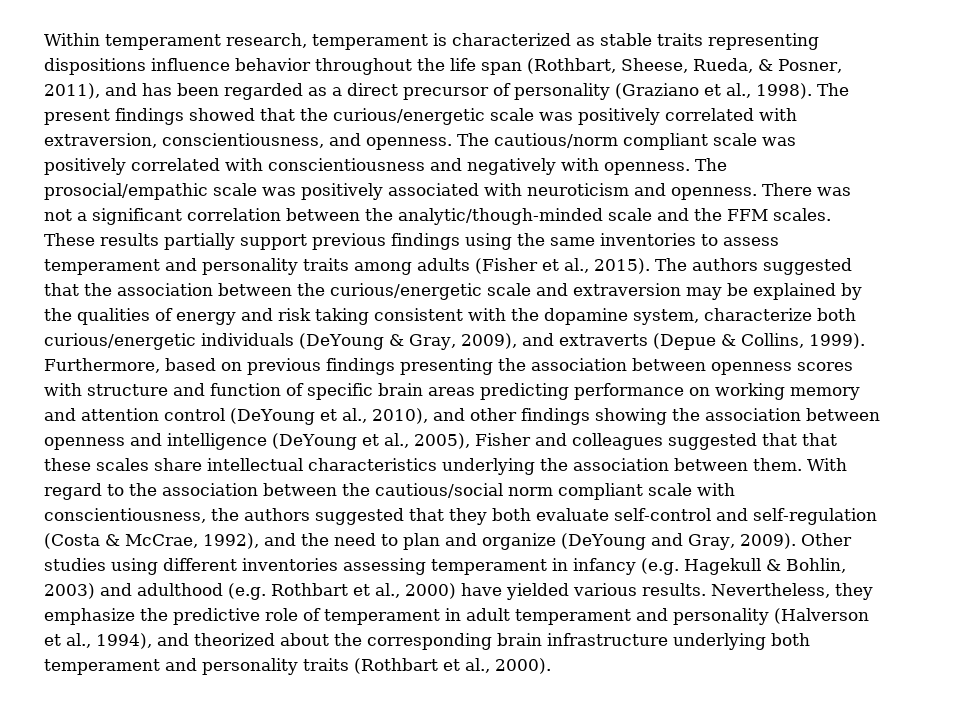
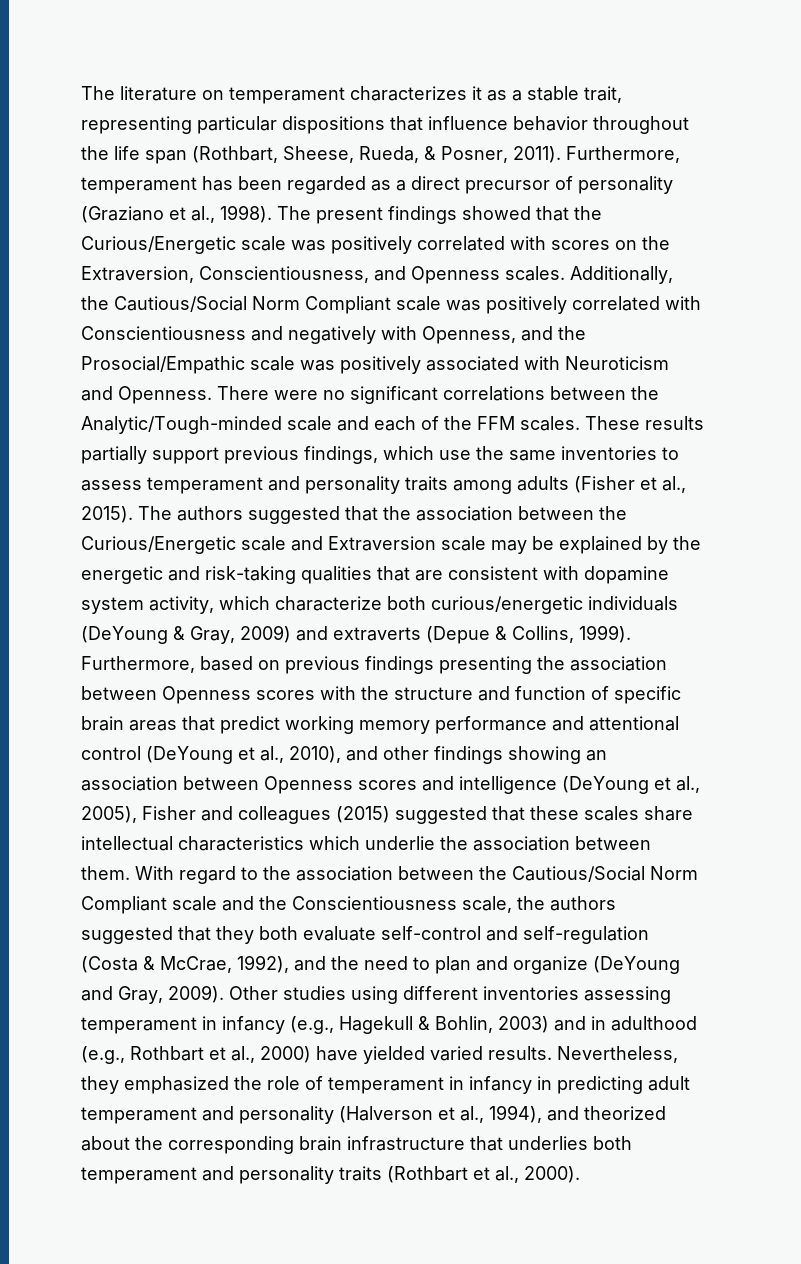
[44,33,819,50] [44,58,146,75] Within temperament research, temperament is characterized as stable traits representing dispositions -> [81,86,622,104] [81,116,423,134] The literature on temperament characterizes it as a stable trait, representing particular dispositions that
[44,83,137,99] 2011), and -> [513,146,680,163] [81,177,197,194] 2011). Furthermore, temperament
[333,108,797,125] [44,133,796,150] [44,158,425,175] curious/energetic scale was positively correlated with extraversion, conscientiousness, and openness. The cautious/norm compliant scale was positively correlated with conscientiousness -> [81,236,670,254] [81,266,673,284] [81,296,701,314] [81,326,246,340] Curious/Energetic scale was positively correlated with scores on the Extraversion, Conscientiousness, and Openness scales. Additionally, the Cautious/Social Norm Compliant scale was positively correlated with Conscientiousness
[604,158,727,175] [44,183,208,200] openness. The prosocial/empathic -> [422,326,586,344] [81,356,245,374] Openness, and the Prosocial/Empathic
[527,183,851,200] [44,208,689,225] neuroticism and openness. There was not a significant correlation between the analytic/though-minded scale and -> [565,356,669,370] [81,386,659,404] [81,416,439,434] Neuroticism and Openness. There were no significant correlations between the Analytic/Tough-minded scale and each of
[391,233,512,250] findings using -> [304,446,471,464] findings, which use
[330,283,681,300] curious/energetic scale and extraversion -> [81,536,486,554] Curious/Energetic scale and Extraversion scale
[77,308,699,325] qualities of energy and risk taking consistent with the dopamine system, -> [81,566,669,584] [81,596,270,614] energetic and risk-taking qualities that are consistent with dopamine system activity, which
[460,333,517,349] 2009), -> [240,625,291,643] 2009)
[711,362,792,375] openness -> [162,686,251,704] Openness
(82, 389) none -> [361,686,389,700] the
[480,383,860,400] [44,408,159,421] predicting performance on working memory and attention -> [182,716,679,734] that predict working memory performance and attentional
[671,408,880,421] [44,437,125,450] the association between openness -> [586,750,607,761] [81,776,417,794] an association between Openness scores
[667,433,837,450] suggested that that -> [336,806,525,824] (2015) suggested that
[442,458,535,475] underlying -> [309,836,435,850] which underlie
[375,483,735,500] [44,508,206,523] cautious/social norm compliant scale with conscientiousness, -> [512,866,698,882] [81,896,512,914] Cautious/Social Norm Compliant scale and the Conscientiousness scale,
[641,558,679,575] (e.g. -> [290,1016,334,1034] (e.g.,
[137,583,266,600] adulthood (e.g. -> [591,1016,697,1031] [81,1046,125,1064] in adulthood (e.g.,
[573,583,637,596] various -> [430,1046,483,1061] varied
[44,608,260,625] emphasize the predictive -> [124,1076,262,1094] emphasized the
(461, 614) none -> [469,1076,643,1094] infancy in predicting
[673,633,766,650] underlying -> [470,1136,588,1151] that underlies

